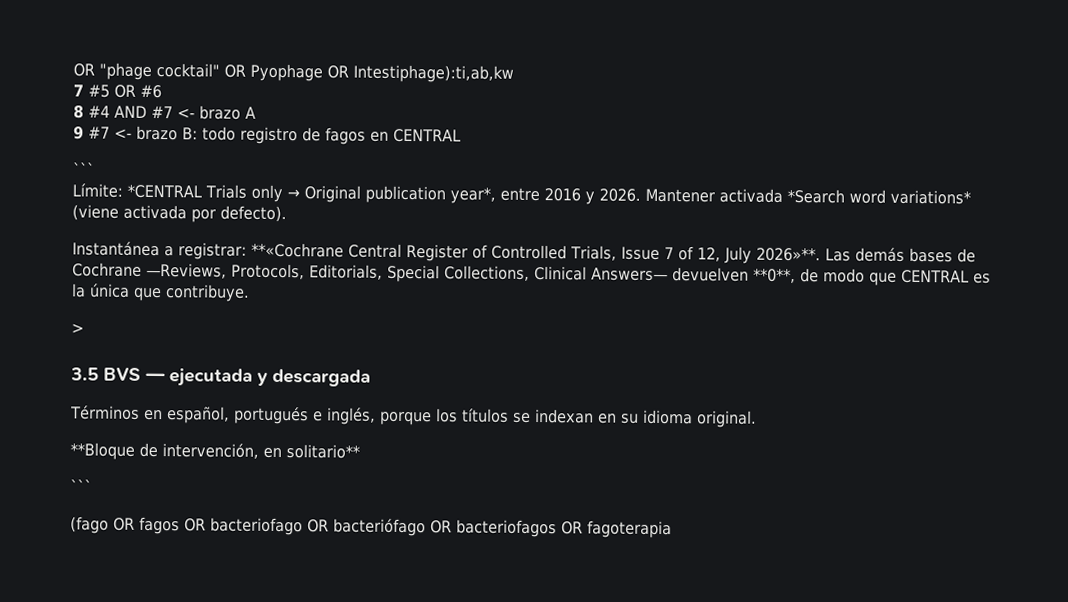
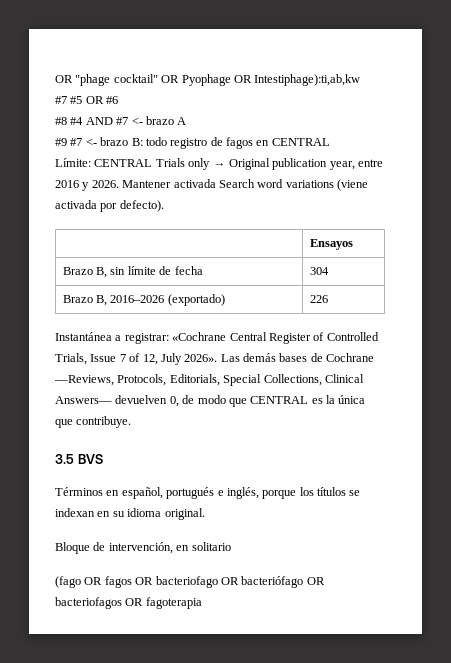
[73,84,84,97] 7 -> [55,96,67,104] #7
[73,105,84,119] 8 -> [55,117,67,125] #8
[73,126,84,140] 9 -> [55,138,67,146] #9
[72,162,95,176] // ``` -> (330, 142) none
[127,184,202,199] *CENTRAL -> [94,159,153,167] CENTRAL
[449,187,496,204] year*, -> [329,161,355,170] year,
[786,188,971,205] *Search word variations* -> [218,179,334,188] Search word variations
(287, 214) none -> [309,239,353,250] [62,266,203,278] [309,267,329,275] [62,294,225,306] [309,295,328,303] // | Ensayos // Brazo B, sin límite de fecha | 304 // Brazo B, 2016–2026 (exportado) | 226
[251,242,344,258] **«Cochrane -> [172,332,227,341] «Cochrane
[755,247,821,262] 2026»**. -> [184,354,218,362] 2026».
[753,268,796,284] **0**, -> [169,396,179,407] 0,
[71,323,84,334] // > -> (132, 422) none
[145,368,371,387] — ejecutada y descargada -> (103, 459) none
[70,442,135,460] **Bloque -> [55,542,90,554] Bloque
[286,444,360,459] [70,479,92,493] solitario** // ``` -> [191,542,231,551] solitario

